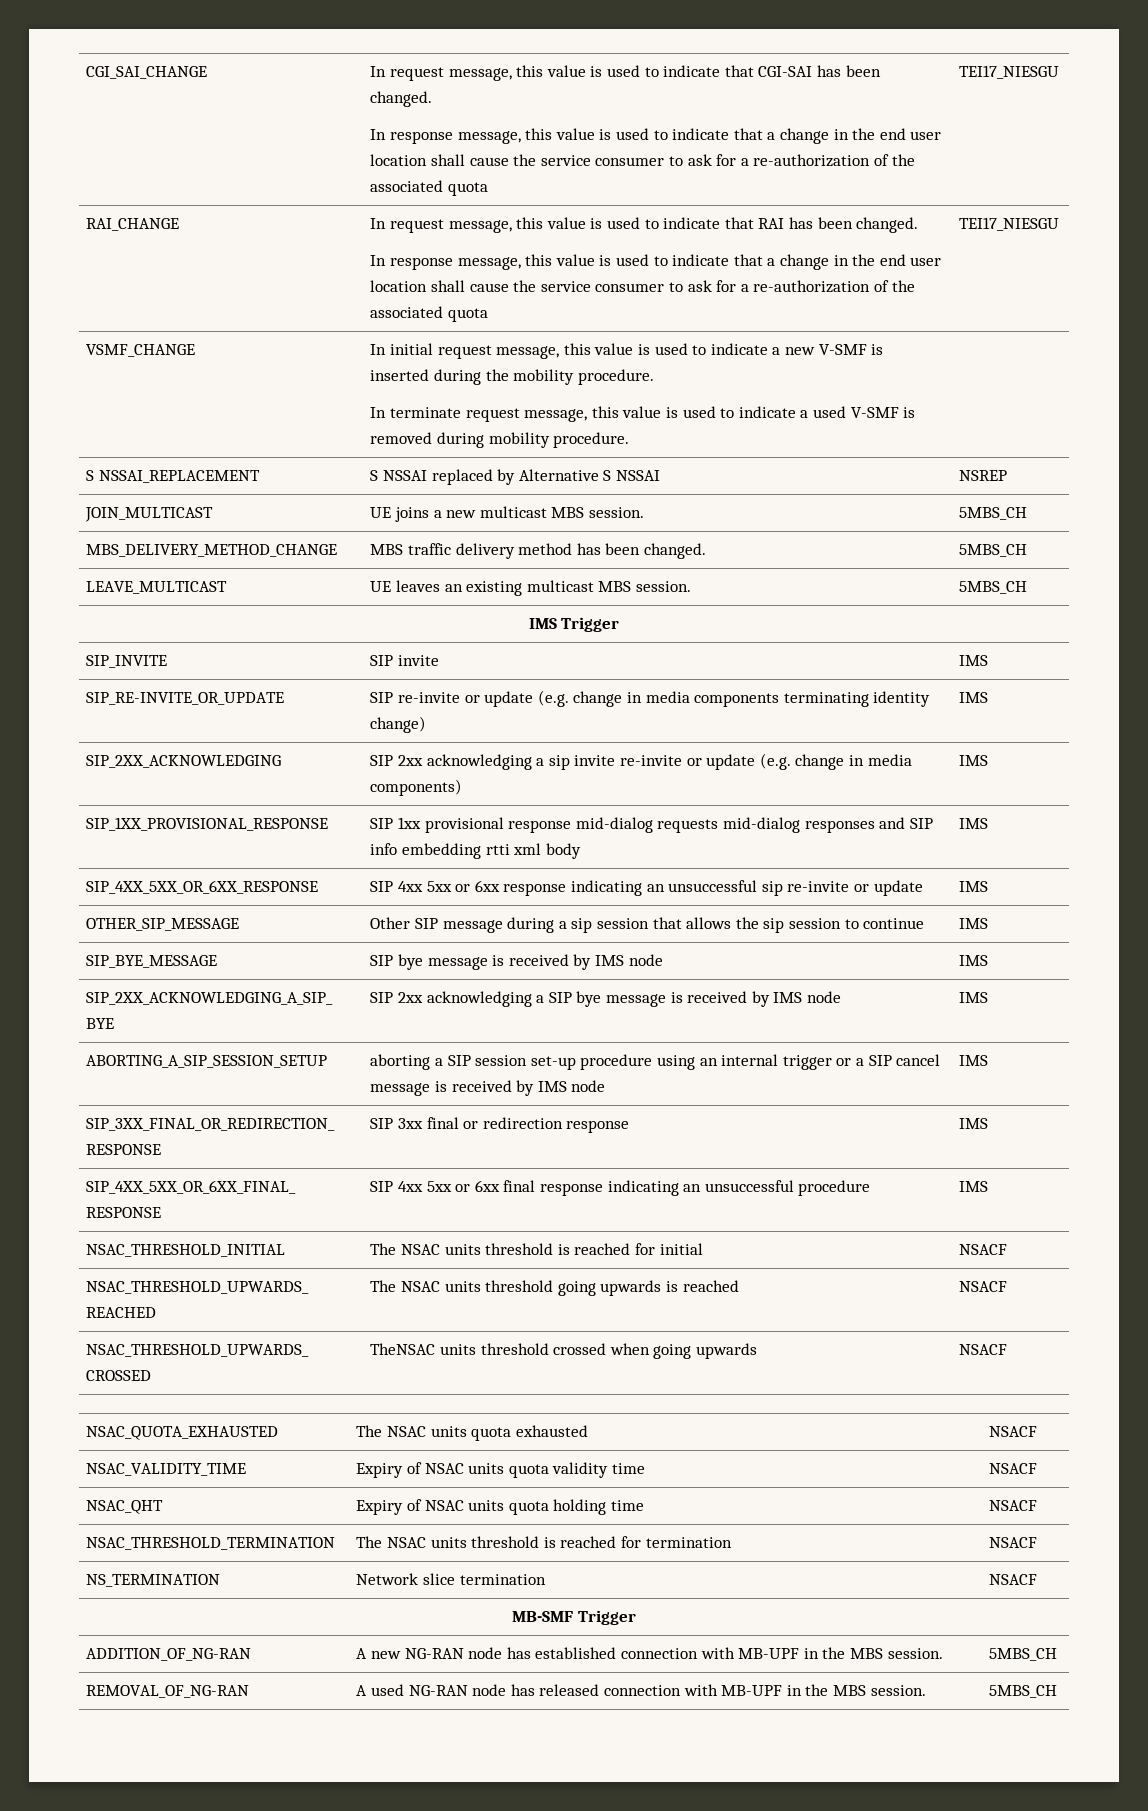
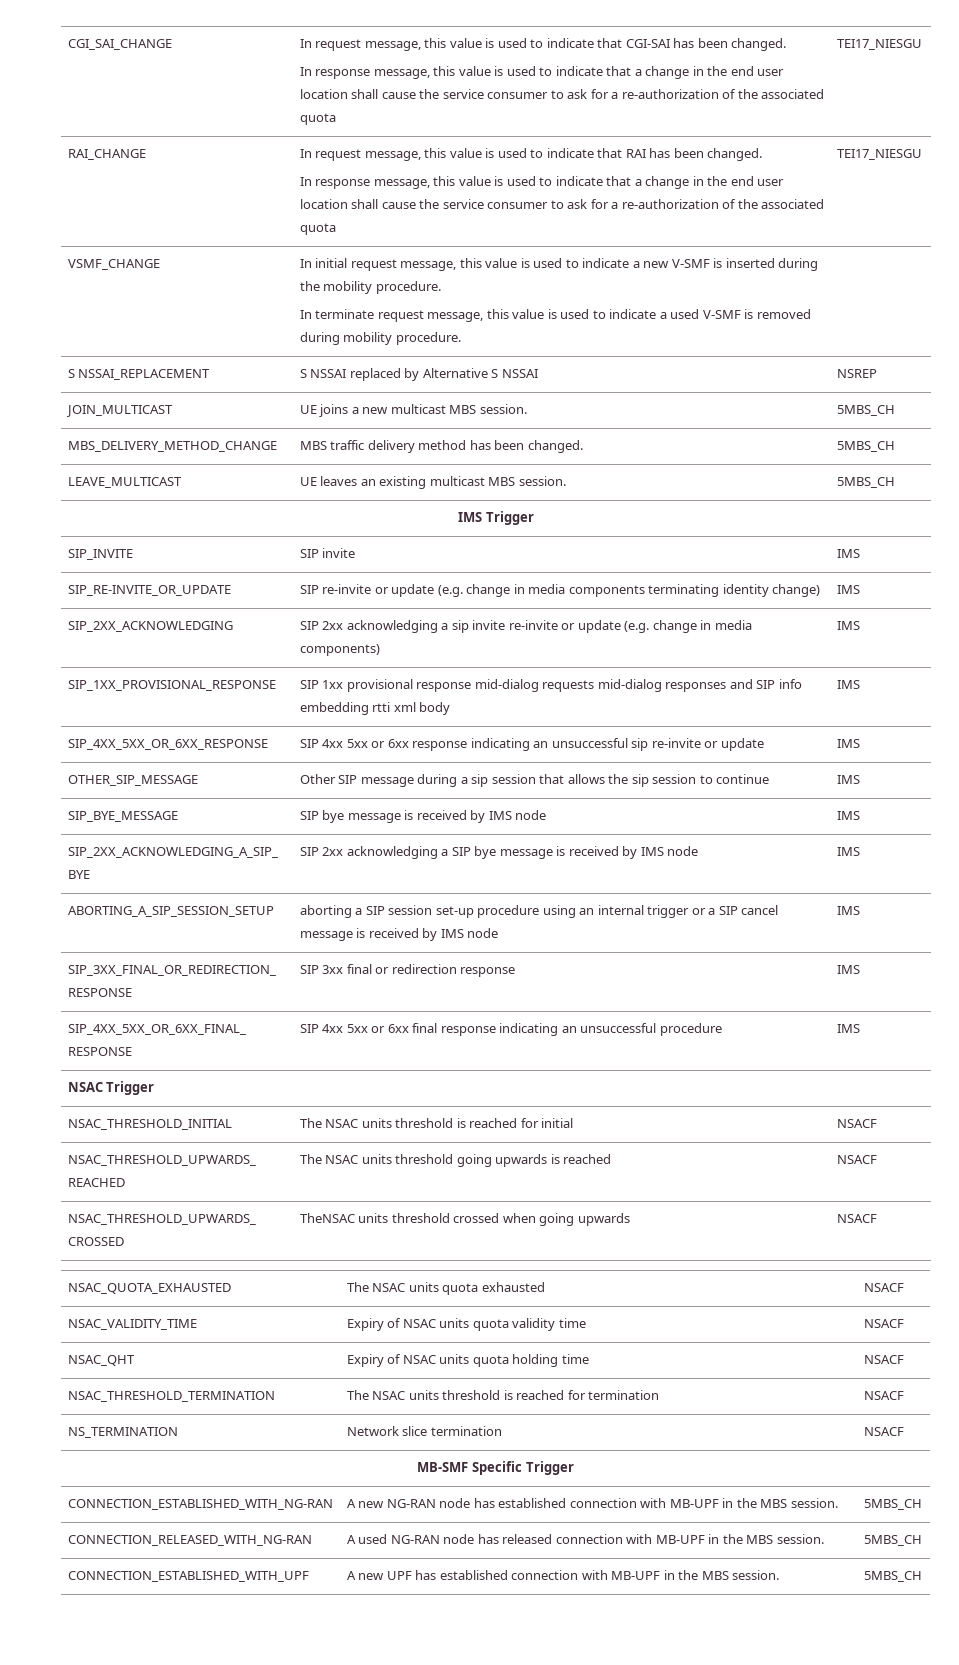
(989, 1186) none -> [67,1081,155,1095] // NSAC Trigger
[577,1610,636,1625] [86,1648,252,1661] Trigger // ADDITION_OF_NG-RAN -> [472,1461,574,1475] [67,1499,333,1510] Specific Trigger // CONNECTION_ESTABLISHED_WITH_NG-RAN
[86,1685,250,1698] REMOVAL_OF_NG-RAN -> [67,1535,312,1546] CONNECTION_RELEASED_WITH_NG-RAN
(1058, 1691) none -> [67,1571,309,1582] [346,1570,780,1580] [863,1571,922,1582] // CONNECTION_ESTABLISHED_WITH_UPF | A new UPF has established connection with MB-UPF in the MBS session. | 5MBS_CH

